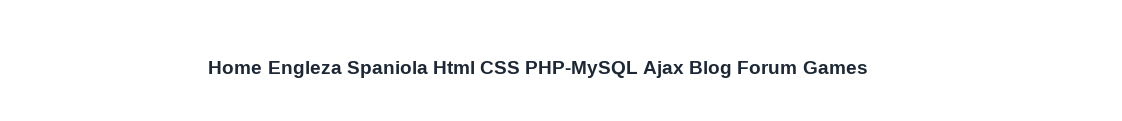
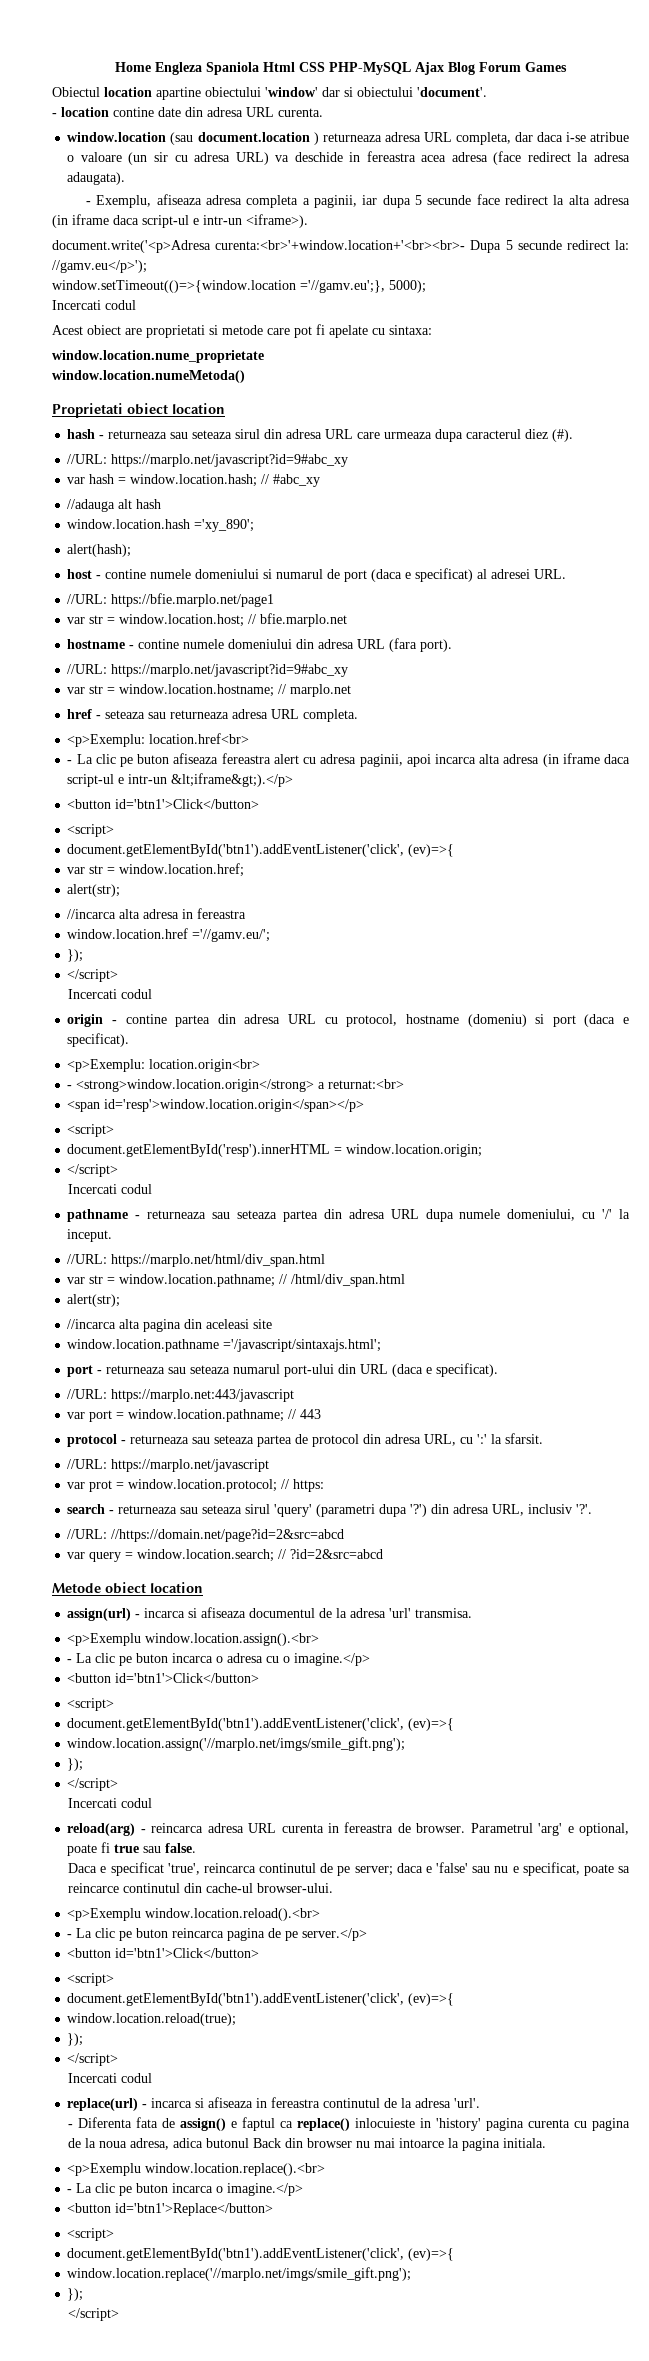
(868, 67) none -> [52,87,487,100] [52,107,323,117] [67,132,629,145] [67,151,631,165] [67,172,126,185] [86,194,631,208] [52,214,308,228] [52,240,629,253] [52,260,147,273] [52,280,426,293] [52,300,136,310] [52,324,432,338] [52,350,264,363] [52,370,245,383] [52,403,225,418] [67,429,574,442] [67,454,349,467] [67,474,321,487] [67,499,162,512] [67,519,255,532] [67,544,132,557] [67,568,567,582] [67,593,275,607] [67,613,348,627] [67,638,453,652] [67,664,349,677] [67,684,352,697] [67,709,359,722] [67,733,250,747] [67,753,630,767] [67,773,294,787] [67,799,260,809] [67,824,115,837] [67,844,455,857] [67,863,245,877] [67,884,121,897] [67,908,247,919] [67,928,271,942] [67,949,84,962] [67,969,119,982] [68,989,153,999] [67,1014,629,1027] [67,1033,130,1047] [67,1059,261,1072] [67,1079,405,1092] [67,1099,365,1112] [67,1124,115,1137] [67,1144,483,1157] [67,1164,119,1177] [68,1184,153,1194] [67,1209,630,1222] [67,1229,113,1242] [67,1254,326,1267] [67,1274,406,1287] [67,1294,121,1307] [67,1319,273,1332] [67,1339,382,1352] [67,1363,499,1377] [67,1389,295,1402] [67,1409,322,1422] [67,1433,544,1447] [67,1459,270,1472] [67,1479,325,1492] [67,1504,593,1517] [67,1529,345,1542] [67,1549,384,1562] [52,1582,203,1594] [67,1607,473,1621] [67,1633,320,1646] [67,1653,371,1666] [67,1673,260,1683] [67,1698,115,1711] [67,1718,455,1731] [67,1737,406,1751] [67,1758,84,1771] [67,1778,119,1791] [68,1798,153,1808] [67,1822,629,1836] [67,1842,197,1856] [68,1862,630,1876] [68,1883,334,1893] [67,1908,321,1921] [67,1928,368,1941] [67,1948,260,1958] [67,1973,115,1986] [67,1993,455,2006] [67,2013,237,2026] [67,2033,84,2046] [67,2053,119,2066] [68,2073,153,2083] [67,2097,481,2111] [68,2117,630,2131] [68,2138,547,2151] [67,2163,326,2176] [67,2183,304,2196] [67,2203,274,2216] [67,2228,115,2241] [67,2248,455,2261] [67,2267,412,2281] [67,2288,84,2301] [68,2308,120,2321] // Obiectul location apartine obiectului 'window' dar si obiectului 'document'. // - location contine date din adresa URL curenta. // window.location (sau document.location ) returneaza adresa URL completa, dar daca i-se atribue o valoare (un sir cu adresa URL) va deschide in fereastra acea adresa (face redirect la adresa adaugata). // - Exemplu, afiseaza adresa completa a paginii, iar dupa 5 secunde face redirect la alta adresa (in iframe daca script-ul e intr-un <iframe>). // document.write('<p>Adresa curenta:<br>'+window.location+'<br><br>- Dupa 5 secunde redirect la: //gamv.eu</p>'); // window.setTimeout(()=>{window.location ='//gamv.eu';}, 5000); // Incercati codul // Acest obiect are proprietati si metode care pot fi apelate cu sintaxa: // window.location.nume_proprietate // window.location.numeMetoda() // Proprietati obiect location // hash - returneaza sau seteaza sirul din adresa URL care urmeaza dupa caracterul diez (#). // //URL: https://marplo.net/javascript?id=9#abc_xy // var hash = window.location.hash; // #abc_xy // //adauga alt hash // window.location.hash ='xy_890'; // alert(hash); // host - contine numele domeniului si numarul de port (daca e specificat) al adresei URL. // //URL: https://bfie.marplo.net/page1 // var str = window.location.host; // bfie.marplo.net // hostname - contine numele domeniului din adresa URL (fara port). // //URL: https://marplo.net/javascript?id=9#abc_xy // var str = window.location.hostname; // marplo.net // href - seteaza sau returneaza adresa URL completa. // <p>Exemplu: location.href<br> // - La clic pe buton afiseaza fereastra alert cu adresa paginii, apoi incarca alta adresa (in iframe daca script-ul e intr-un &lt;iframe&gt;).</p> // <button id='btn1'>Click</button> // <script> // document.getElementById('btn1').addEventListener('click', (ev)=>{ // var str = window.location.href; // alert(str); // //incarca alta adresa in fereastra // window.location.href ='//gamv.eu/'; // }); // </script> // Incercati codul // origin - contine partea din adresa URL cu protocol, hostname (domeniu) si port (daca e specificat). // <p>Exemplu: location.origin<br> // - <strong>window.location.origin</strong> a returnat:<br> // <span id='resp'>window.location.origin</span></p> // <script> // document.getElementById('resp').innerHTML = window.location.origin; // </script> // Incercati codul // pathname - returneaza sau seteaza partea din adresa URL dupa numele domeniului, cu '/' la inceput. // //URL: https://marplo.net/html/div_span.html // var str = window.location.pathname; // /html/div_span.html // alert(str); // //incarca alta pagina din aceleasi site // window.location.pathname ='/javascript/sintaxajs.html'; // port - returneaza sau seteaza numarul port-ului din URL (daca e specificat). // //URL: https://marplo.net:443/javascript // var port = window.location.pathname; // 443 // protocol - returneaza sau seteaza partea de protocol din adresa URL, cu ':' la sfarsit. // //URL: https://marplo.net/javascript // var prot = window.location.protocol; // https: // search - returneaza sau seteaza sirul 'query' (parametri dupa '?') din adresa URL, inclusiv '?'. // //URL: //https://domain.net/page?id=2&src=abcd // var query = window.location.search; // ?id=2&src=abcd // Metode obiect location // assign(url) - incarca si afiseaza documentul de la adresa 'url' transmisa. // <p>Exemplu window.location.assign().<br> // - La clic pe buton incarca o adresa cu o imagine.</p> // <button id='btn1'>Click</button> // <script> // document.getElementById('btn1').addEventListener('click', (ev)=>{ // window.location.assign('//marplo.net/imgs/smile_gift.png'); // }); // </script> // Incercati codul // reload(arg) - reincarca adresa URL curenta in fereastra de browser. Parametrul 'arg' e optional, poate fi true sau false. // Daca e specificat 'true', reincarca continutul de pe server; daca e 'false' sau nu e specificat, poate sa reincarce continutul din cache-ul browser-ului. // <p>Exemplu window.location.reload().<br> // - La clic pe buton reincarca pagina de pe server.</p> // <button id='btn1'>Click</button> // <script> // document.getElementById('btn1').addEventListener('click', (ev)=>{ // window.location.reload(true); // }); // </script> // Incercati codul // replace(url) - incarca si afiseaza in fereastra continutul de la adresa 'url'. // - Diferenta fata de assign() e faptul ca replace() inlocuieste in 'history' pagina curenta cu pagina de la noua adresa, adica butonul Back din browser nu mai intoarce la pagina initiala. // <p>Exemplu window.location.replace().<br> // - La clic pe buton incarca o imagine.</p> // <button id='btn1'>Replace</button> // <script> // document.getElementById('btn1').addEventListener('click', (ev)=>{ // window.location.replace('//marplo.net/imgs/smile_gift.png'); // }); // </script>

